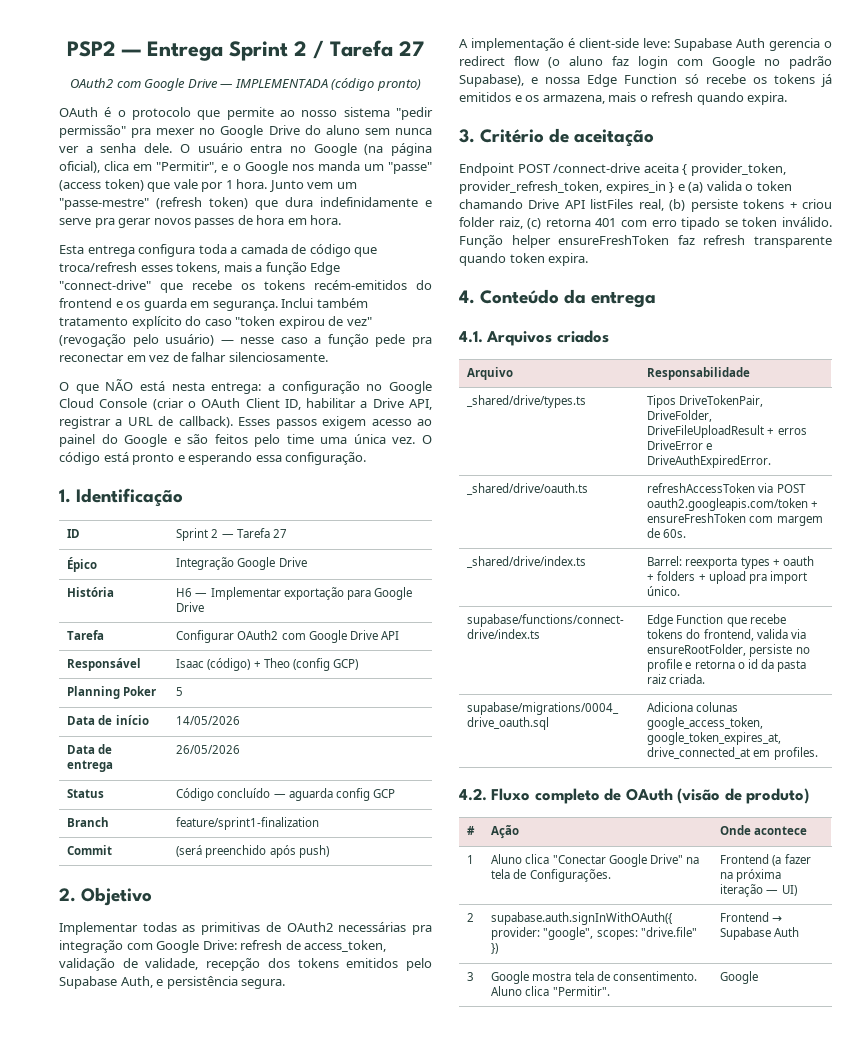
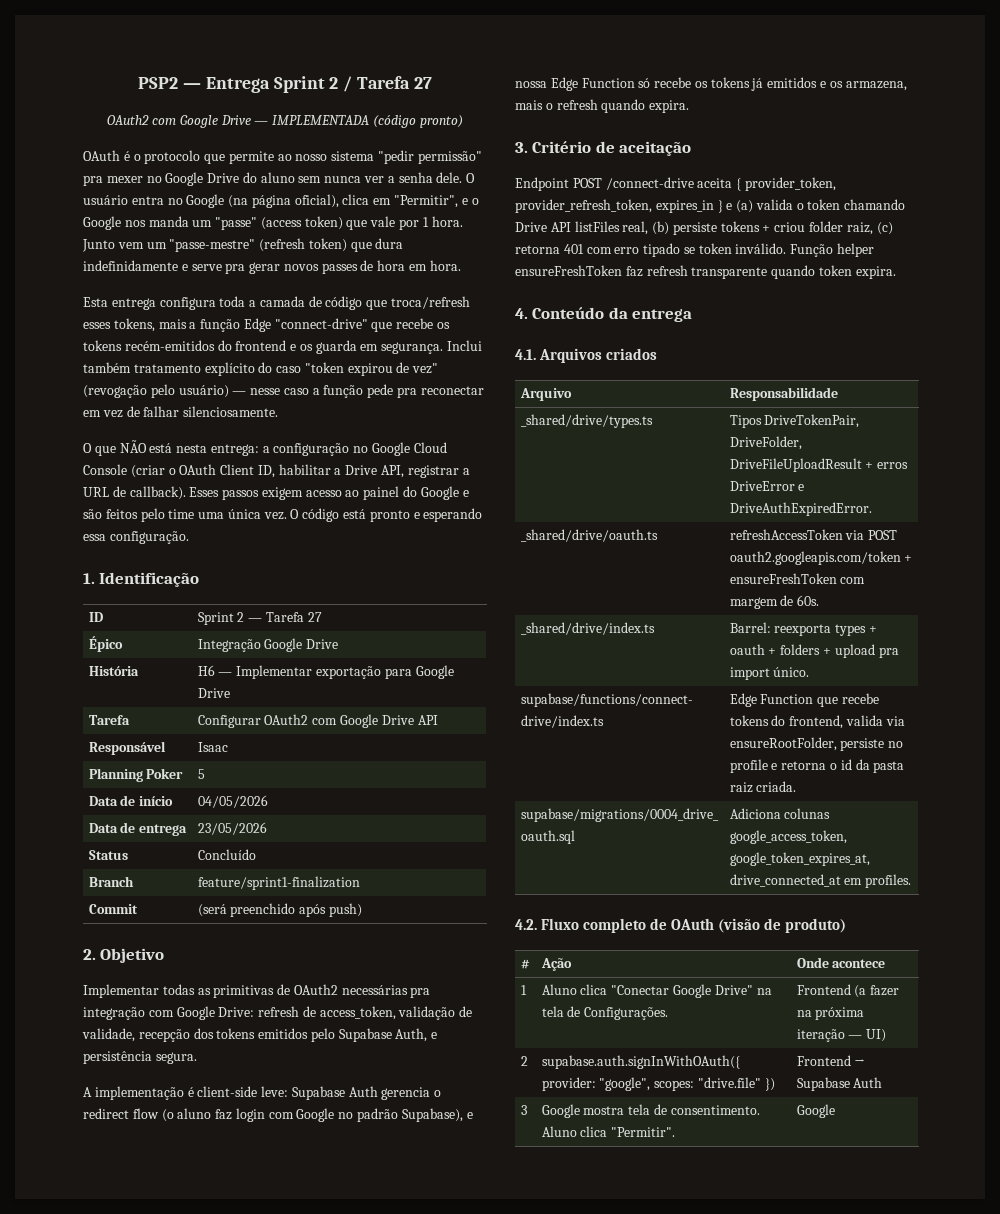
[207,658,358,671] (código) + Theo (config GCP) -> (228, 747) none
[176,716,241,725] 14/05/2026 -> [197,795,268,808] 04/05/2026
[176,745,241,754] 26/05/2026 -> [197,822,267,835] 23/05/2026
[176,788,395,801] Código concluído — aguarda config GCP -> [197,849,256,860] Concluído

